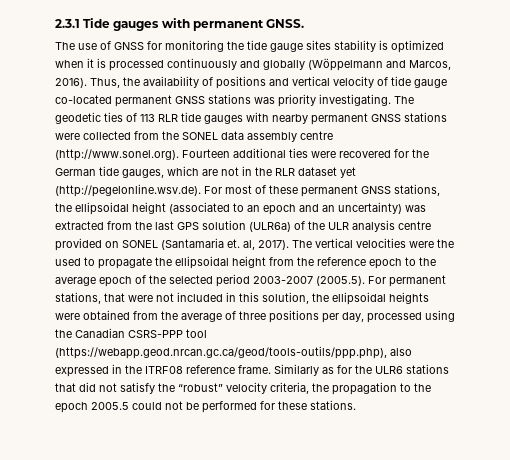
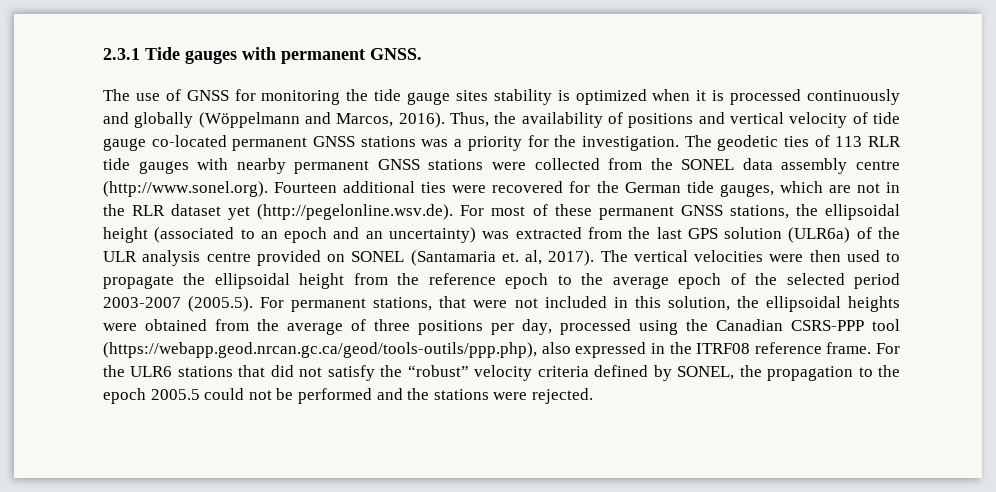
[278,94,391,107] priority investigating. -> [454,135,679,151] a priority for the investigation.
[437,239,454,248] the -> [809,250,841,262] then
[274,364,352,376] Similarly as for -> [876,343,900,354] For
[270,382,309,394] criteria, -> [537,365,735,381] criteria defined by SONEL,
[260,400,356,410] for these stations. -> [376,388,593,404] and the stations were rejected.

